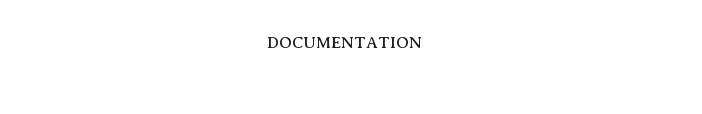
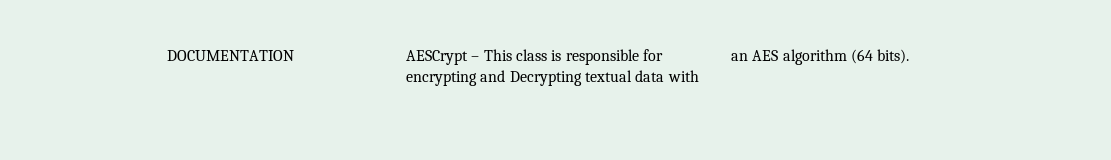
(423, 42) none -> [406,49,663,65] [406,70,699,86] [731,49,910,65] // AESCrypt – This class is responsible for encrypting and Decrypting textual data with an AES algorithm (64 bits).

